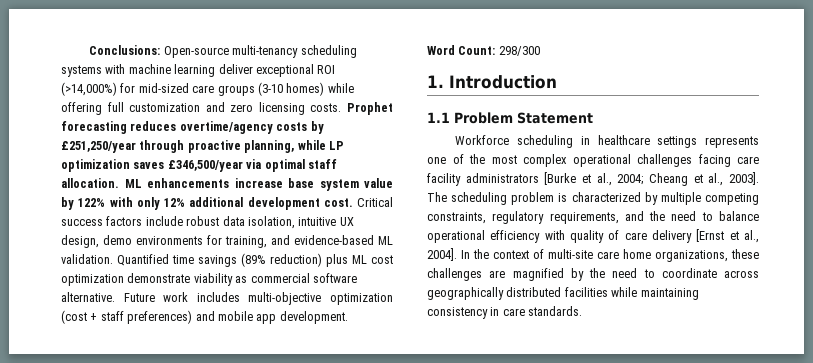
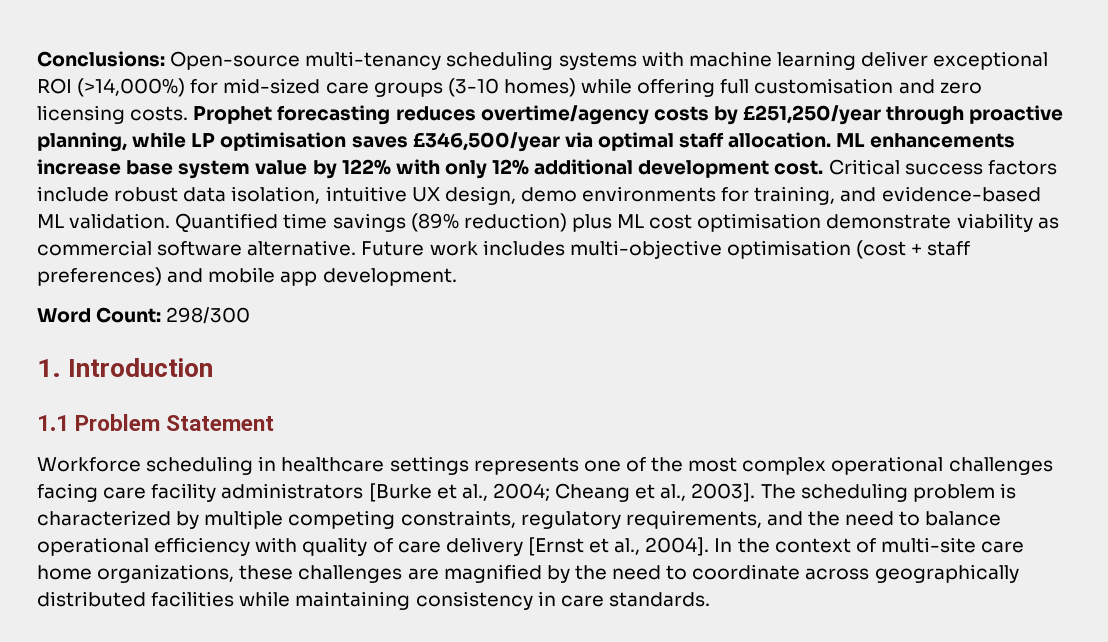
[129,103,201,112] customization -> [754,78,894,94] customisation
[61,159,130,172] optimization -> [220,132,347,151] optimisation
[61,274,124,286] optimization -> [697,213,822,232] optimisation
[330,293,393,305] optimization -> [726,240,851,259] optimisation

